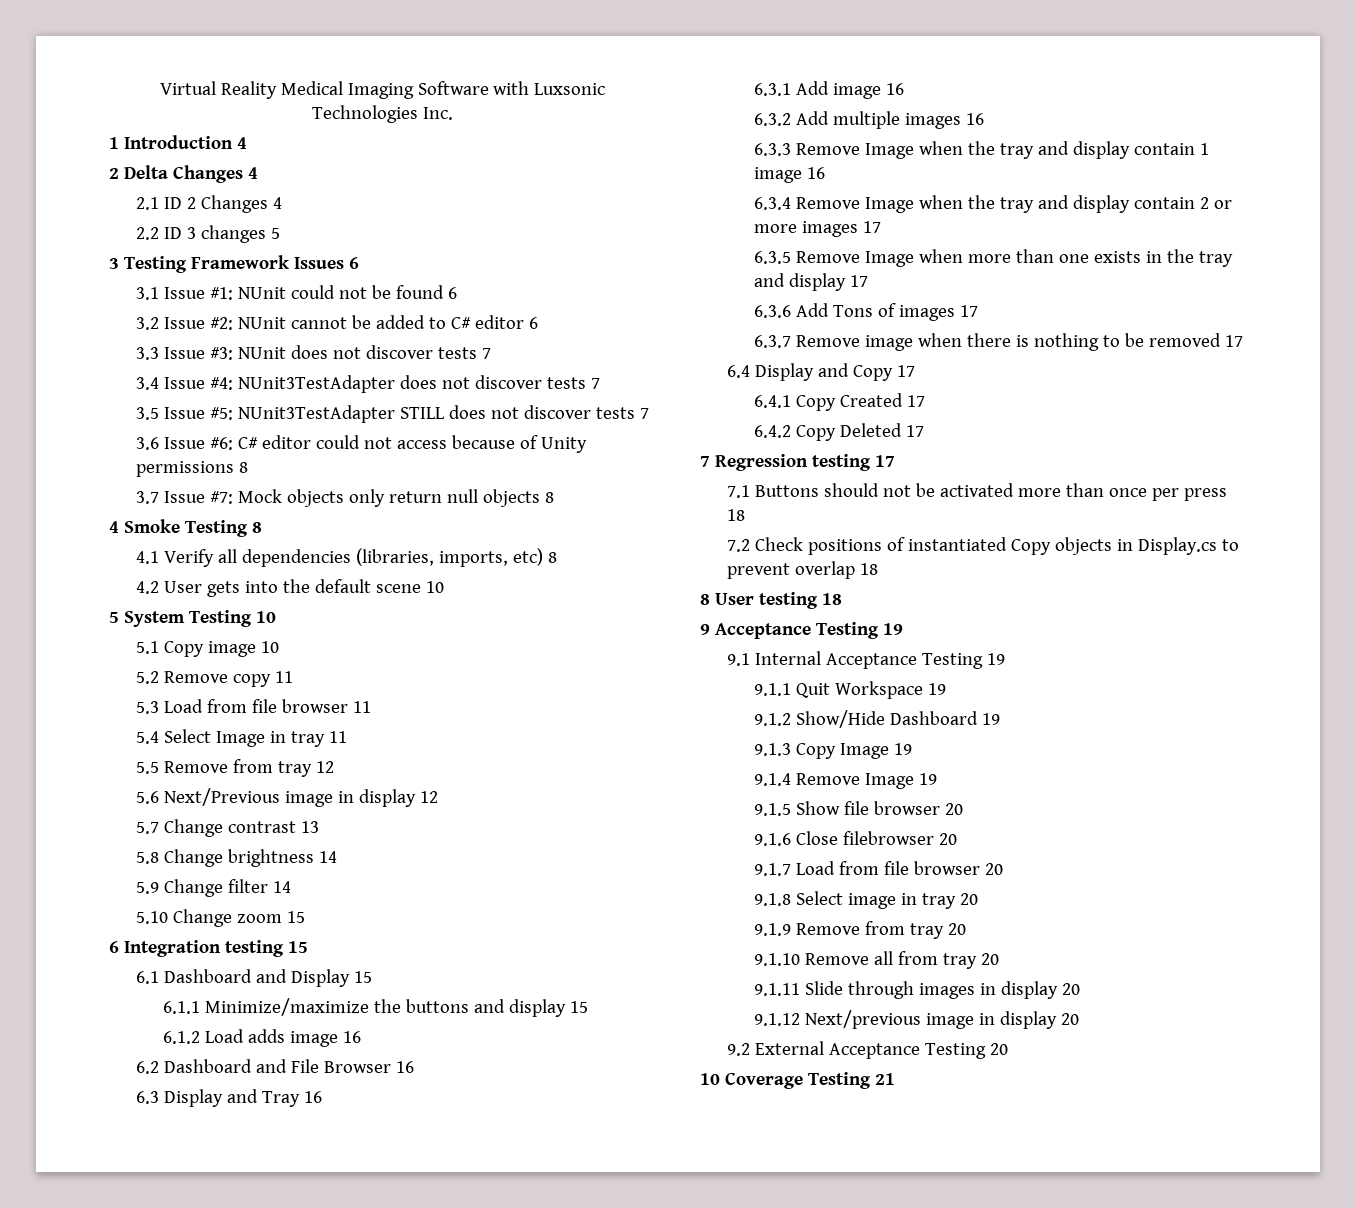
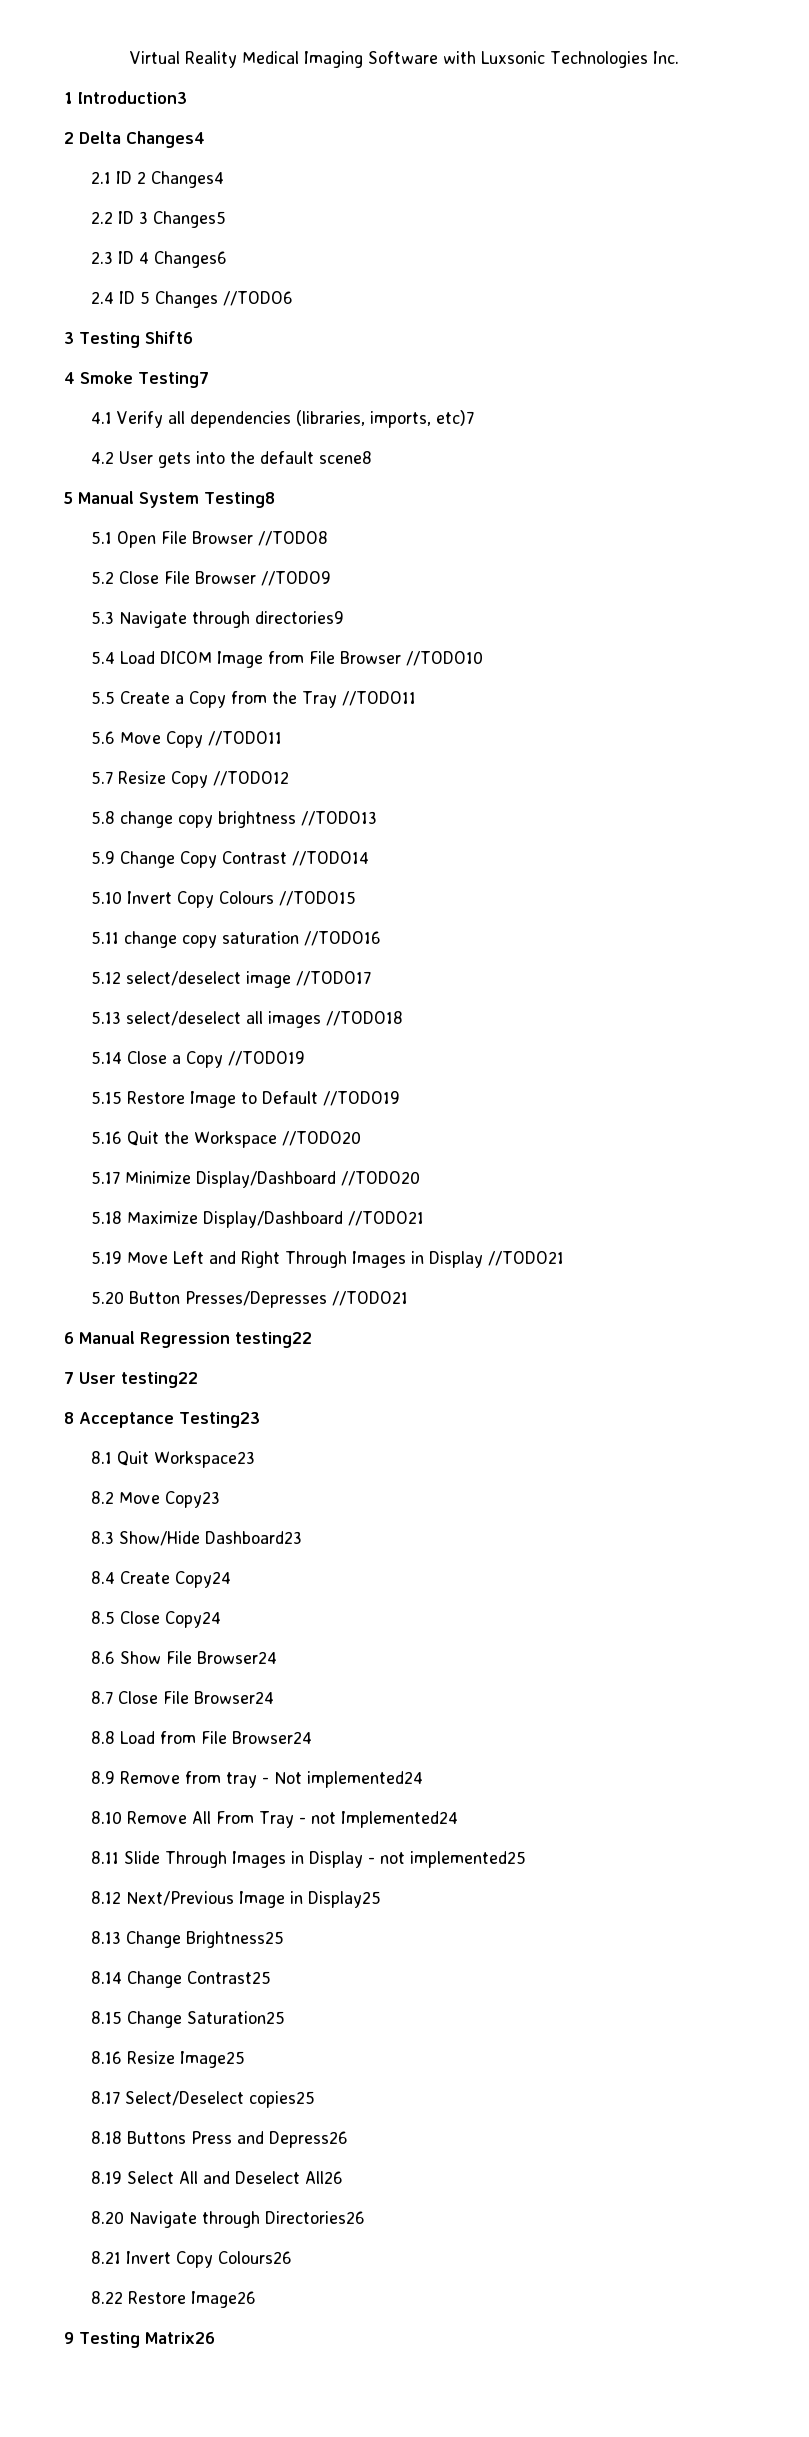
[123,135,247,149] Introduction 4 -> [78,91,187,104] Introduction3
[172,165,258,183] Changes 4 -> [126,131,205,148] Changes4
[201,195,283,213] Changes 4 -> [151,171,225,188] Changes4
[201,225,281,243] changes 5 -> [153,211,227,228] [91,251,228,268] [91,291,294,308] Changes5 // 2.3 ID 4 Changes6 // 2.4 ID 5 Changes //TODO6
[190,255,359,269] [136,285,458,300] [136,315,539,330] [136,345,492,360] [136,375,601,393] [136,405,650,423] [136,435,588,453] [136,461,249,477] [136,489,555,507] Framework Issues 6 // 3.1 Issue #1: NUnit could not be found 6 // 3.2 Issue #2: NUnit cannot be added to C# editor 6 // 3.3 Issue #3: NUnit does not discover tests 7 // 3.4 Issue #4: NUnit3TestAdapter does not discover tests 7 // 3.5 Issue #5: NUnit3TestAdapter STILL does not discover tests 7 // 3.6 Issue #6: C# editor could not access because of Unity permissions 8 // 3.7 Issue #7: Mock objects only return null objects 8 -> [144,331,193,344] Shift6
[184,520,262,537] Testing 8 -> [138,372,209,388] Testing7
[513,548,558,566] etc) 8 -> [436,410,475,426] etc)7
[376,581,445,593] [109,610,276,627] [136,641,280,657] [136,671,294,687] [136,699,372,714] [136,729,348,747] [136,759,335,777] [136,788,439,807] [136,819,320,837] [136,849,338,867] [136,879,292,897] [136,909,306,927] [109,940,308,957] [136,969,373,987] [163,998,589,1017] [163,1029,362,1047] [136,1059,415,1074] [136,1089,323,1107] [754,81,905,99] [754,111,985,129] [754,141,1210,159] [754,167,826,183] [754,195,1233,213] [754,221,882,237] [754,249,1234,267] [754,273,869,291] [754,303,979,321] [754,333,1244,351] [727,363,916,381] [754,393,926,411] [754,423,925,441] [700,454,895,471] [727,483,1228,501] [727,509,746,521] [727,537,1240,555] [727,561,879,579] [700,592,842,609] [700,622,903,639] [727,651,1006,669] [754,681,947,699] [754,710,1001,728] [754,743,913,759] [754,773,938,789] [754,801,964,816] [754,831,958,846] [754,861,1004,876] [754,891,979,909] [754,921,967,939] [754,951,1000,969] [754,981,1081,999] [754,1010,1080,1029] [727,1041,1009,1059] [700,1072,895,1089] scene 10 // 5 System Testing 10 // 5.1 Copy image 10 // 5.2 Remove copy 11 // 5.3 Load from file browser 11 // 5.4 Select Image in tray 11 // 5.5 Remove from tray 12 // 5.6 Next/Previous image in display 12 // 5.7 Change contrast 13 // 5.8 Change brightness 14 // 5.9 Change filter 14 // 5.10 Change zoom 15 // 6 Integration testing 15 // 6.1 Dashboard and Display 15 // 6.1.1 Minimize/maximize the buttons and display 15 // 6.1.2 Load adds image 16 // 6.2 Dashboard and File Browser 16 // 6.3 Display and Tray 16 // 6.3.1 Add image 16 // 6.3.2 Add multiple images 16 // 6.3.3 Remove Image when the tray and display contain 1 image 16 // 6.3.4 Remove Image when the tray and display contain 2 or more images 17 // 6.3.5 Remove Image when more than one exists in the tray and display 17 // 6.3.6 Add Tons of images 17 // 6.3.7 Remove image when there is nothing to be removed 17 // 6.4 Display and Copy 17 // 6.4.1 Copy Created 17 // 6.4.2 Copy Deleted 17 // 7 Regression testing 17 // 7.1 Buttons should not be activated more than once per press 18 // 7.2 Check positions of instantiated Copy objects in Display.cs to prevent overlap 18 // 8 User testing 18 // 9 Acceptance Testing 19 // 9.1 Internal Acceptance Testing 19 // 9.1.1 Quit Workspace 19 // 9.1.2 Show/Hide Dashboard 19 // 9.1.3 Copy Image 19 // 9.1.4 Remove Image 19 // 9.1.5 Show file browser 20 // 9.1.6 Close filebrowser 20 // 9.1.7 Load from file browser 20 // 9.1.8 Select image in tray 20 // 9.1.9 Remove from tray 20 // 9.1.10 Remove all from tray 20 // 9.1.11 Slide through images in display 20 // 9.1.12 Next/previous image in display 20 // 9.2 External Acceptance Testing 20 // 10 Coverage Testing 21 -> [319,451,373,464] [64,491,275,508] [91,531,329,548] [91,571,332,586] [91,611,345,628] [91,651,484,668] [91,691,417,708] [91,731,283,748] [91,771,290,788] [91,811,378,828] [91,851,370,868] [91,891,357,908] [91,931,382,948] [91,971,372,988] [91,1011,404,1028] [91,1051,306,1068] [91,1091,401,1108] [91,1131,362,1148] [91,1171,421,1188] [91,1211,425,1228] [91,1251,565,1268] [91,1291,409,1308] [64,1331,312,1348] [64,1372,198,1388] [64,1412,260,1428] [91,1451,256,1468] [91,1491,221,1508] [91,1531,303,1546] [91,1571,232,1588] [91,1611,222,1628] [91,1651,278,1664] [91,1691,275,1704] [91,1731,313,1744] [91,1771,424,1788] [91,1811,459,1828] [91,1851,527,1868] [91,1891,382,1908] [91,1931,285,1948] [91,1971,272,1988] [91,2011,286,2028] [91,2051,246,2068] [91,2091,316,2108] [91,2131,349,2148] [91,2171,344,2184] [91,2211,366,2228] [91,2251,293,2268] [91,2291,257,2308] [64,2332,215,2348] scene8 // 5 Manual System Testing8 // 5.1 Open File Browser //TODO8 // 5.2 Close File Browser //TODO9 // 5.3 Navigate through directories9 // 5.4 Load DICOM Image from File Browser //TODO10 // 5.5 Create a Copy from the Tray //TODO11 // 5.6 Move Copy //TODO11 // 5.7 Resize Copy //TODO12 // 5.8 change copy brightness //TODO13 // 5.9 Change Copy Contrast //TODO14 // 5.10 Invert Copy Colours //TODO15 // 5.11 change copy saturation //TODO16 // 5.12 select/deselect image //TODO17 // 5.13 select/deselect all images //TODO18 // 5.14 Close a Copy //TODO19 // 5.15 Restore Image to Default //TODO19 // 5.16 Quit the Workspace //TODO20 // 5.17 Minimize Display/Dashboard //TODO20 // 5.18 Maximize Display/Dashboard //TODO21 // 5.19 Move Left and Right Through Images in Display //TODO21 // 5.20 Button Presses/Depresses //TODO21 // 6 Manual Regression testing22 // 7 User testing22 // 8 Acceptance Testing23 // 8.1 Quit Workspace23 // 8.2 Move Copy23 // 8.3 Show/Hide Dashboard23 // 8.4 Create Copy24 // 8.5 Close Copy24 // 8.6 Show File Browser24 // 8.7 Close File Browser24 // 8.8 Load from File Browser24 // 8.9 Remove from tray - Not implemented24 // 8.10 Remove All From Tray - not Implemented24 // 8.11 Slide Through Images in Display - not implemented25 // 8.12 Next/Previous Image in Display25 // 8.13 Change Brightness25 // 8.14 Change Contrast25 // 8.15 Change Saturation25 // 8.16 Resize Image25 // 8.17 Select/Deselect copies25 // 8.18 Buttons Press and Depress26 // 8.19 Select All and Deselect All26 // 8.20 Navigate through Directories26 // 8.21 Invert Copy Colours26 // 8.22 Restore Image26 // 9 Testing Matrix26

